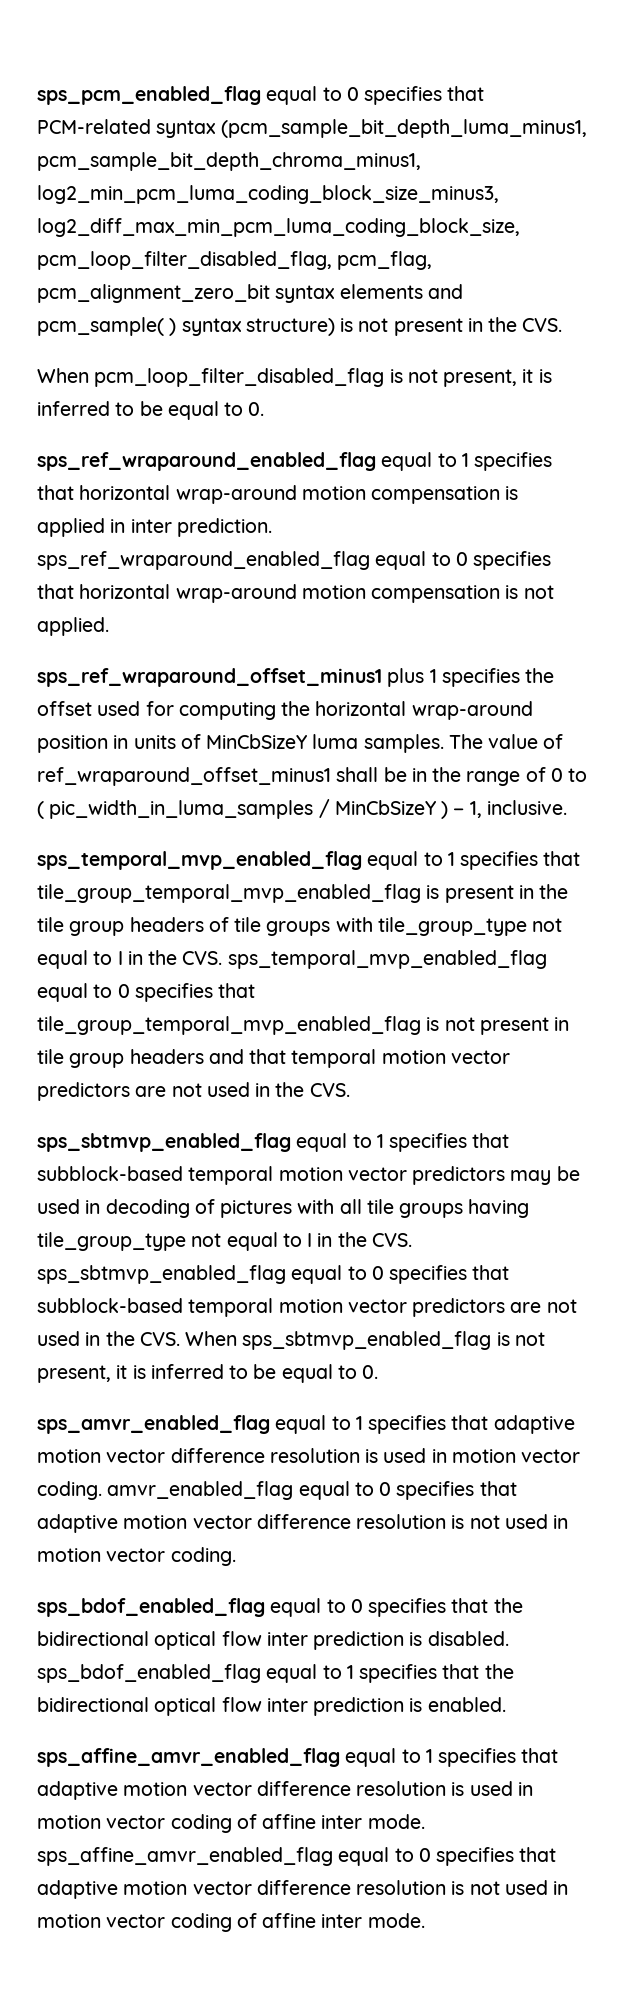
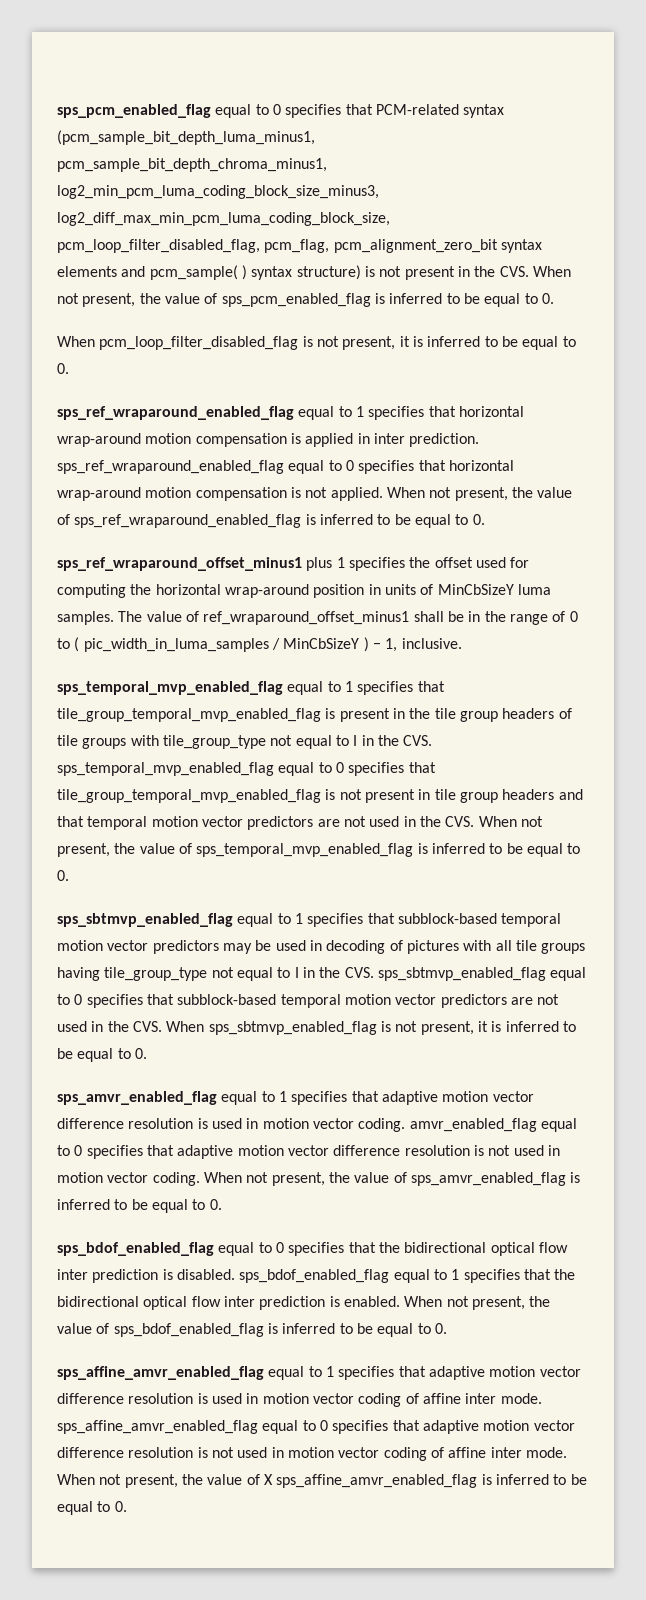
(563, 325) none -> [532,266,571,277] [57,293,554,307] When not present, the value of sps_pcm_enabled_flag is inferred to be equal to 0.
(109, 626) none -> [386,487,573,501] [57,514,485,528] When not present, the value of sps_ref_wraparound_enabled_flag is inferred to be equal to 0.
(350, 1090) none -> [478,816,543,827] [57,843,581,857] [57,870,69,881] When not present, the value of sps_temporal_mvp_enabled_flag is inferred to be equal to 0.
(236, 1556) none -> [203,1172,581,1186] [57,1199,222,1213] When not present, the value of sps_amvr_enabled_flag is inferred to be equal to 0.
(506, 1704) none -> [404,1296,551,1310] [57,1323,447,1337] When not present, the value of sps_bdof_enabled_flag is inferred to be equal to 0.
(425, 1920) none -> [57,1474,587,1488] [57,1501,127,1515] When not present, the value of X sps_affine_amvr_enabled_flag is inferred to be equal to 0.

